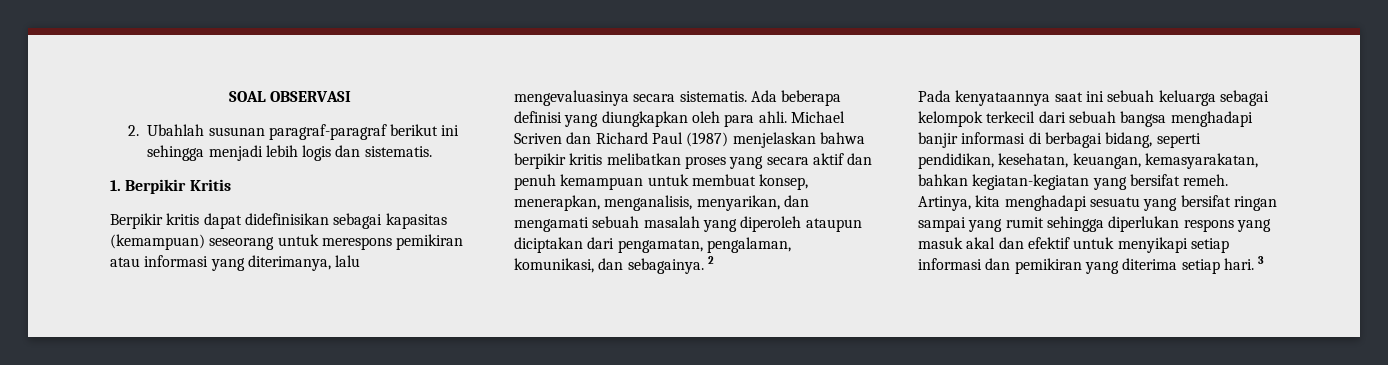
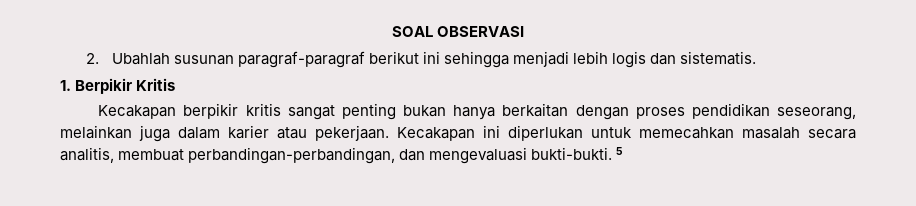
[110,213,447,229] [110,234,464,250] [110,255,361,271] [514,90,842,106] [514,111,845,127] [514,132,865,148] [514,153,873,169] [514,174,809,190] [514,195,809,211] [514,216,862,232] [514,237,791,253] [514,256,714,274] [918,90,1269,106] [918,111,1253,127] [918,132,1201,148] [918,153,1258,169] [918,174,1229,190] [918,195,1277,211] [918,216,1271,232] [918,237,1229,253] [918,256,1265,274] Berpikir kritis dapat didefinisikan sebagai kapasitas (kemampuan) seseorang untuk merespons pemikiran atau informasi yang diterimanya, lalu mengevaluasinya secara sistematis. Ada beberapa definisi yang diungkapkan oleh para ahli. Michael Scriven dan Richard Paul (1987) menjelaskan bahwa berpikir kritis melibatkan proses yang secara aktif dan penuh kemampuan untuk membuat konsep, menerapkan, menganalisis, menyarikan, dan mengamati sebuah masalah yang diperoleh ataupun diciptakan dari pengamatan, pengalaman, komunikasi, dan sebagainya. 2 // Pada kenyataannya saat ini sebuah keluarga sebagai kelompok terkecil dari sebuah bangsa menghadapi banjir informasi di berbagai bidang, seperti pendidikan, kesehatan, keuangan, kemasyarakatan, bahkan kegiatan-kegiatan yang bersifat remeh. Artinya, kita menghadapi sesuatu yang bersifat ringan sampai yang rumit sehingga diperlukan respons yang masuk akal dan efektif untuk menyikapi setiap informasi dan pemikiran yang diterima setiap hari. 3 -> [98,103,856,120] [60,125,856,142] [60,147,624,164] Kecakapan berpikir kritis sangat penting bukan hanya berkaitan dengan proses pendidikan seseorang, melainkan juga dalam karier atau pekerjaan. Kecakapan ini diperlukan untuk memecahkan masalah secara analitis, membuat perbandingan-perbandingan, dan mengevaluasi bukti-bukti. 5

